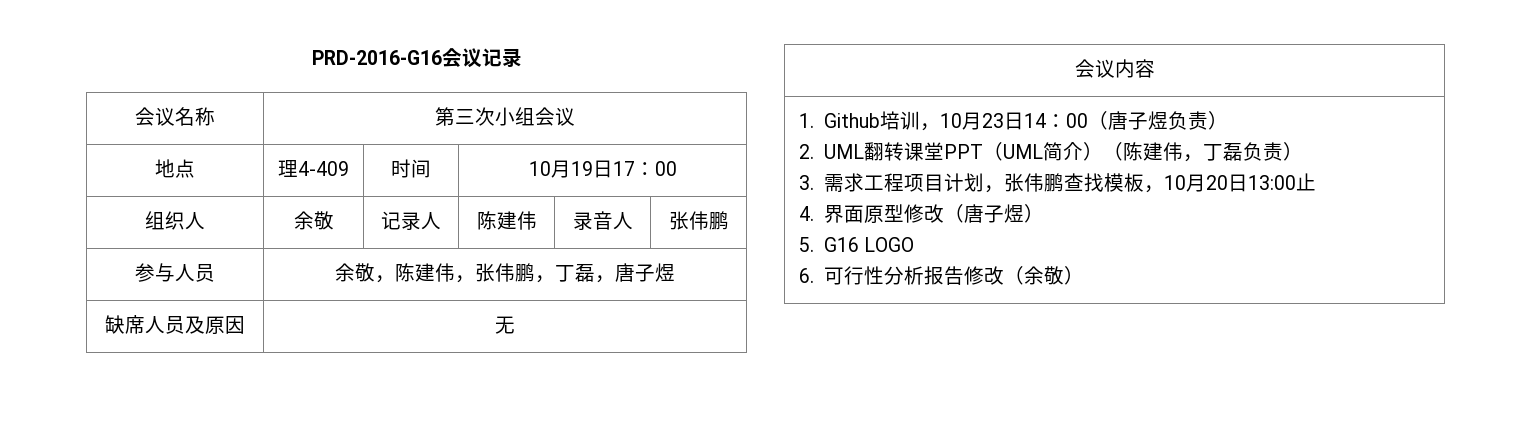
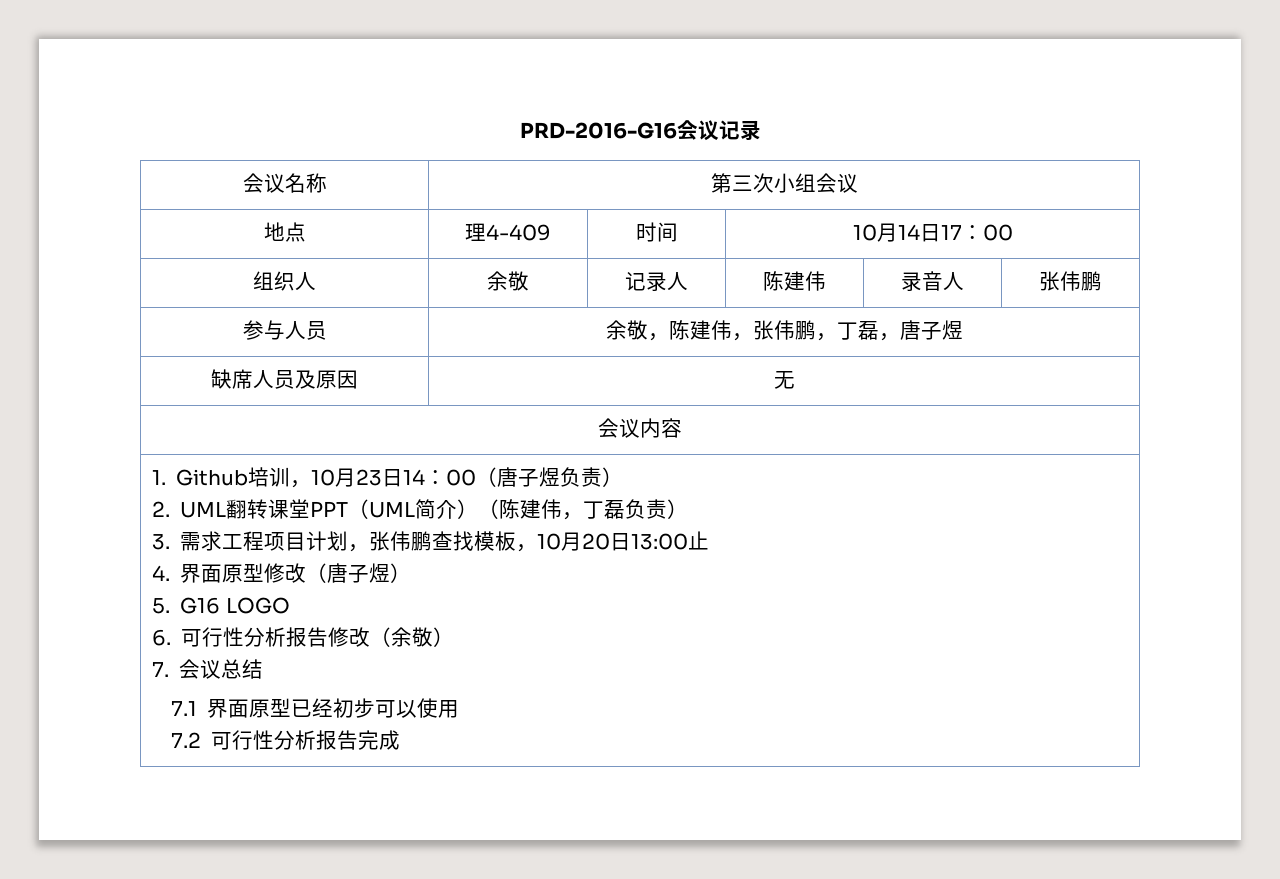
[570,161,593,176] 19 -> [897,224,920,240] 14
(1084, 275) none -> [152,659,264,679] [170,698,459,718] [170,730,400,750] // 7.会议总结 // 7.1界面原型已经初步可以使用 // 7.2可行性分析报告完成

